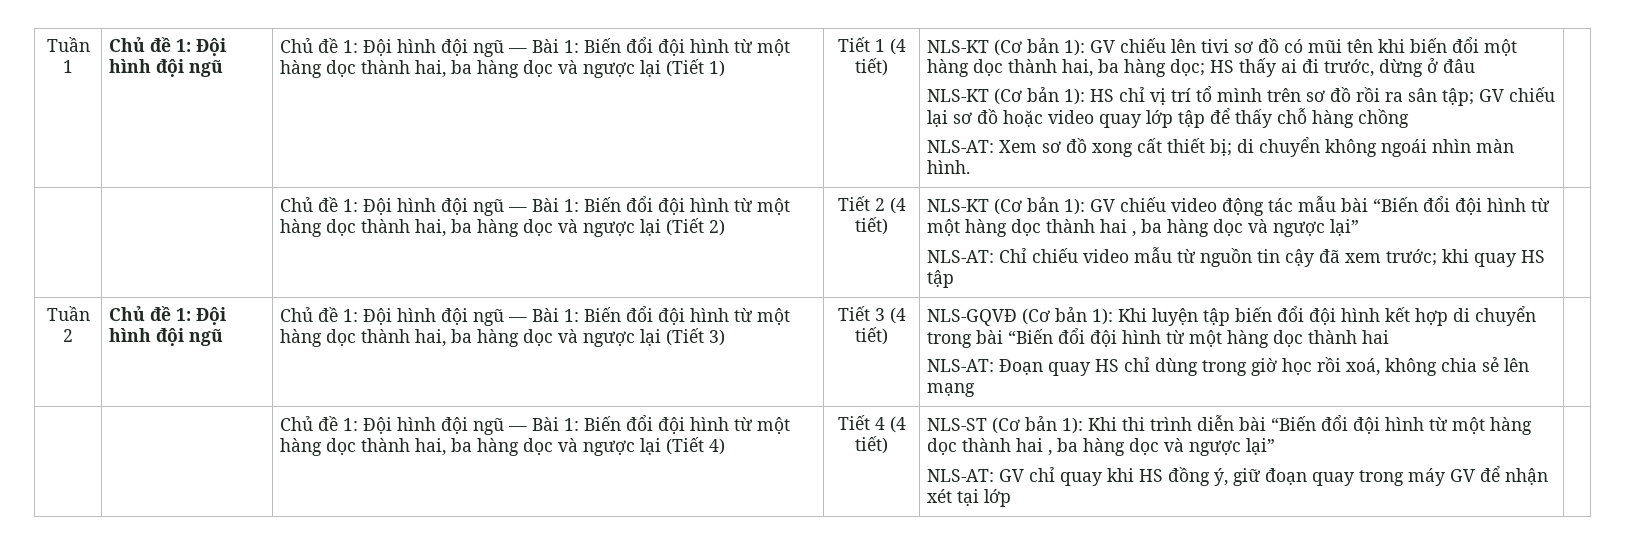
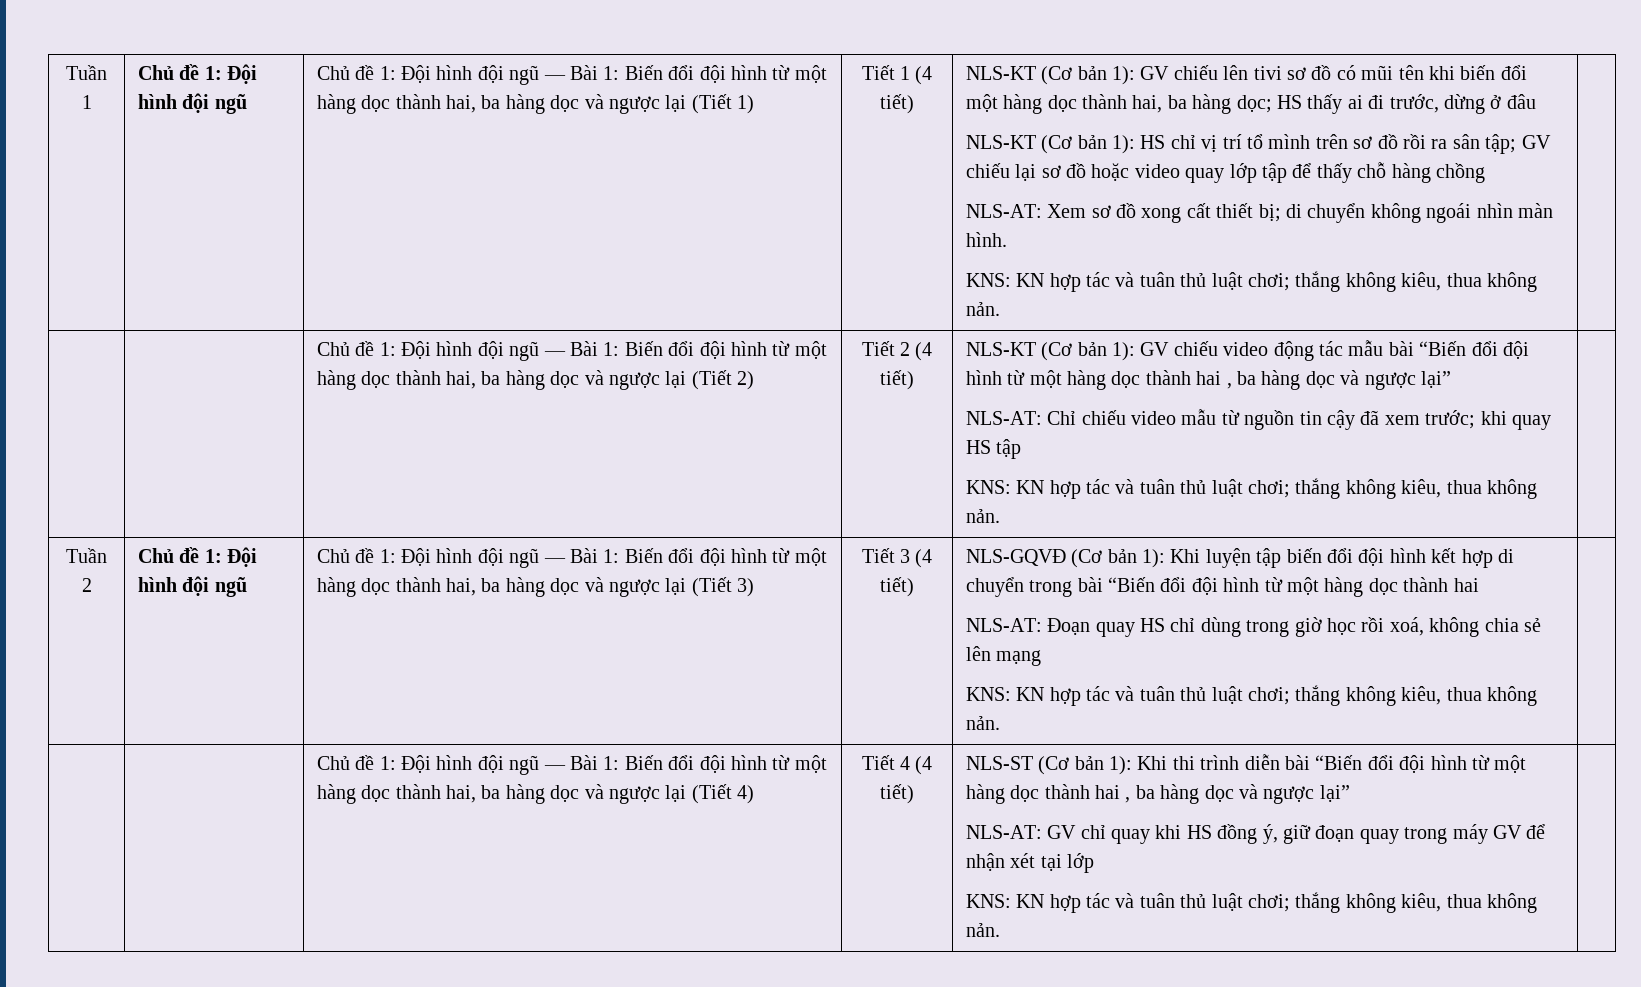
(971, 167) none -> [965,271,1538,292] [965,302,1000,316] // KNS: KN hợp tác và tuân thủ luật chơi; thắng không kiêu, thua không nản.
(955, 279) none -> [965,478,1538,499] [965,509,1000,523] // KNS: KN hợp tác và tuân thủ luật chơi; thắng không kiêu, thua không nản.
(976, 390) none -> [965,685,1538,706] [965,716,1000,730] // KNS: KN hợp tác và tuân thủ luật chơi; thắng không kiêu, thua không nản.
(1012, 498) none -> [965,892,1538,913] [965,923,1000,937] // KNS: KN hợp tác và tuân thủ luật chơi; thắng không kiêu, thua không nản.

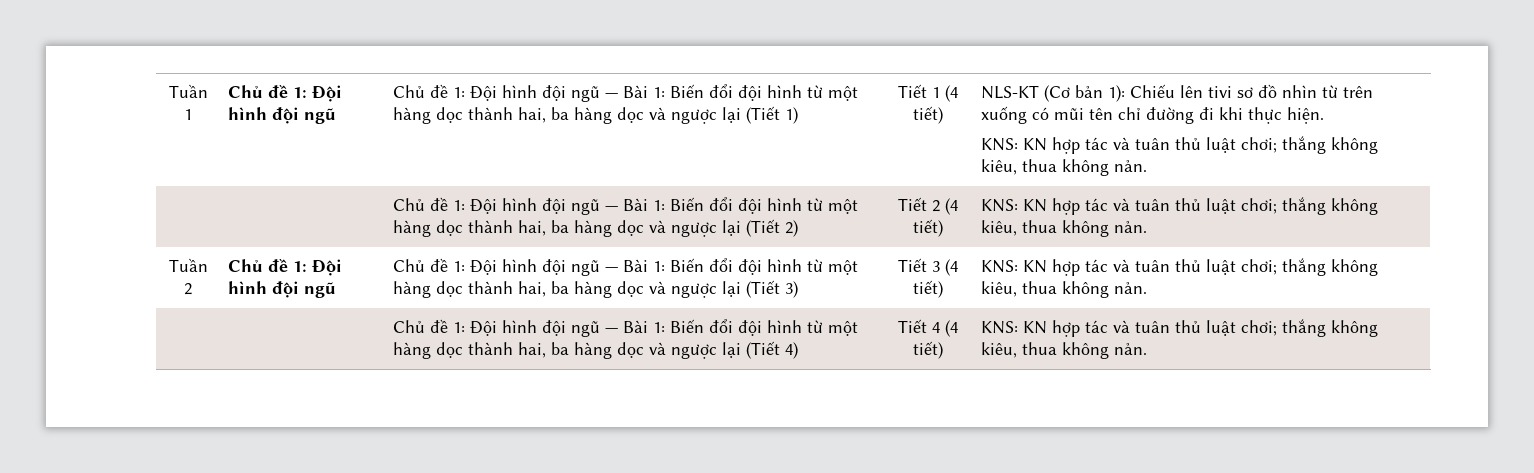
[1140,65,1218,80] GV chiếu -> [1129,84,1175,98] Chiếu
[1336,65,1527,80] [965,94,1536,114] [965,134,1551,154] [965,162,1486,183] [965,203,1554,223] [965,232,1007,247] có mũi tên khi biến đổi một hàng dọc thành hai, ba hàng dọc; HS thấy ai đi trước, dừng ở đâu // NLS-KT (Cơ bản 1): HS chỉ vị trí tổ mình trên sơ đồ rồi ra sân tập; GV chiếu lại sơ đồ hoặc video quay lớp tập để thấy chỗ hàng chồng // NLS-AT: Xem sơ đồ xong cất thiết bị; di chuyển không ngoái nhìn màn hình. -> [1281,85,1373,98] [980,106,1324,124] nhìn từ trên xuống có mũi tên chỉ đường đi khi thực hiện.
[965,340,1530,361] [965,370,1452,390] [965,409,1552,430] [965,439,1022,459] NLS-KT (Cơ bản 1): GV chiếu video động tác mẫu bài “Biến đổi đội hình từ một hàng dọc thành hai , ba hàng dọc và ngược lại” // NLS-AT: Chỉ chiếu video mẫu từ nguồn tin cậy đã xem trước; khi quay HS tập // -> (943, 228) none
[965,548,1515,568] [965,577,1479,597] [965,617,1542,637] [965,646,1042,666] NLS-GQVĐ (Cơ bản 1): Khi luyện tập biến đổi đội hình kết hợp di chuyển trong bài “Biến đổi đội hình từ một hàng dọc thành hai // NLS-AT: Đoạn quay HS chỉ dùng trong giờ học rồi xoá, không chia sẻ lên mạng // -> (943, 289) none
[965,754,1527,775] [965,784,1350,804] [965,824,1546,844] [965,853,1095,873] NLS-ST (Cơ bản 1): Khi thi trình diễn bài “Biến đổi đội hình từ một hàng dọc thành hai , ba hàng dọc và ngược lại” // NLS-AT: GV chỉ quay khi HS đồng ý, giữ đoạn quay trong máy GV để nhận xét tại lớp // -> (943, 350) none

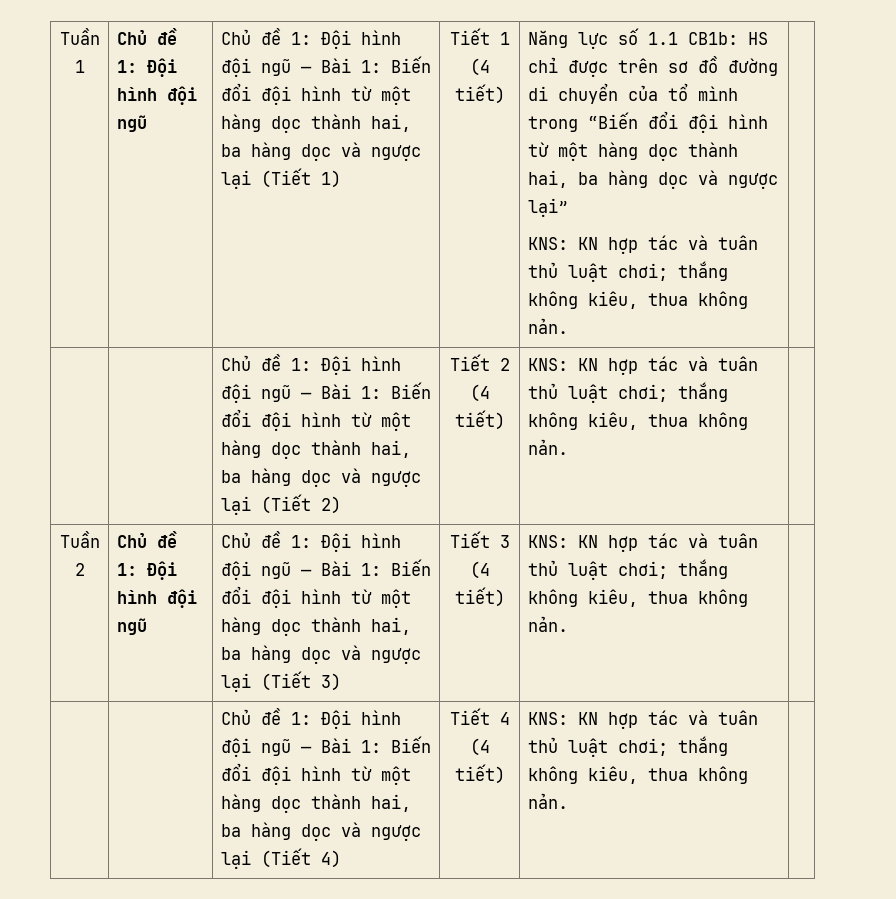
[980,84,1373,102] [980,106,1324,124] NLS-KT (Cơ bản 1): Chiếu lên tivi sơ đồ nhìn từ trên xuống có mũi tên chỉ đường đi khi thực hiện. -> [527,28,768,49] [527,56,778,77] [527,83,738,104] [527,111,768,133] [527,142,738,161] [527,170,778,189] [527,198,568,217] Năng lực số 1.1 CB1b: HS chỉ được trên sơ đồ đường di chuyển của tổ mình trong “Biến đổi đội hình từ một hàng dọc thành hai, ba hàng dọc và ngược lại”

